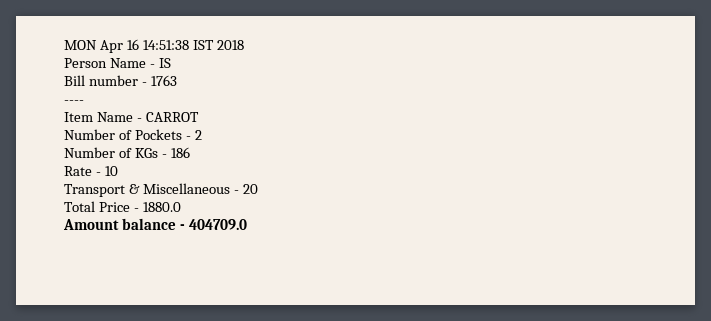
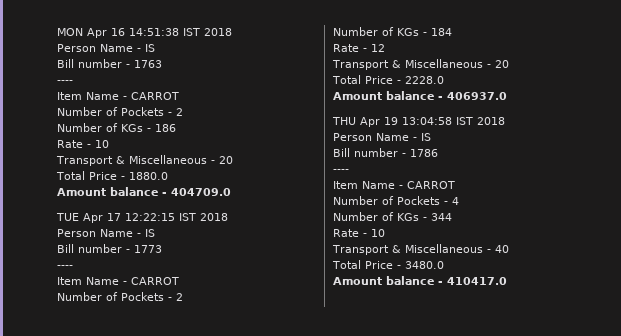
(247, 224) none -> [56,213,228,223] [57,229,155,237] [57,244,162,253] [57,265,73,269] [57,277,179,285] [57,292,183,301] [333,27,452,36] [333,44,385,52] [332,59,509,70] [332,75,444,84] [333,91,507,100] [332,117,505,127] [333,133,431,141] [333,148,438,157] [333,169,349,173] [333,181,455,189] [333,196,459,205] [333,212,452,221] [333,229,385,237] [332,244,509,255] [332,260,444,269] [333,276,507,285] // TUE Apr 17 12:22:15 IST 2018 // Person Name - IS // Bill number - 1773 // ---- // Item Name - CARROT // Number of Pockets - 2 // Number of KGs - 184 // Rate - 12 // Transport & Miscellaneous - 20 // Total Price - 2228.0 // Amount balance - 406937.0 // THU Apr 19 13:04:58 IST 2018 // Person Name - IS // Bill number - 1786 // ---- // Item Name - CARROT // Number of Pockets - 4 // Number of KGs - 344 // Rate - 10 // Transport & Miscellaneous - 40 // Total Price - 3480.0 // Amount balance - 410417.0

